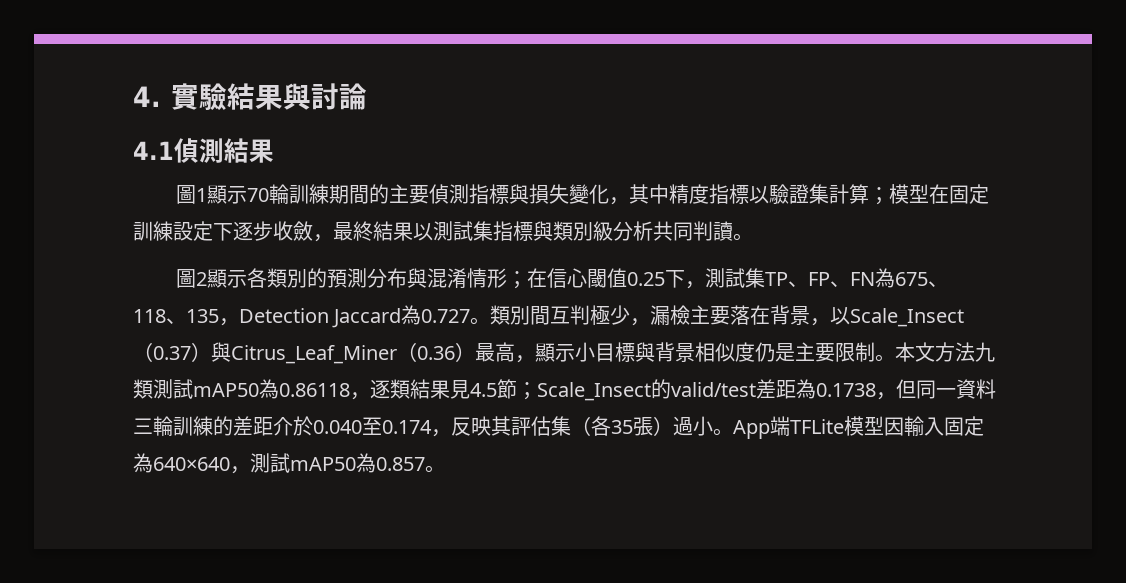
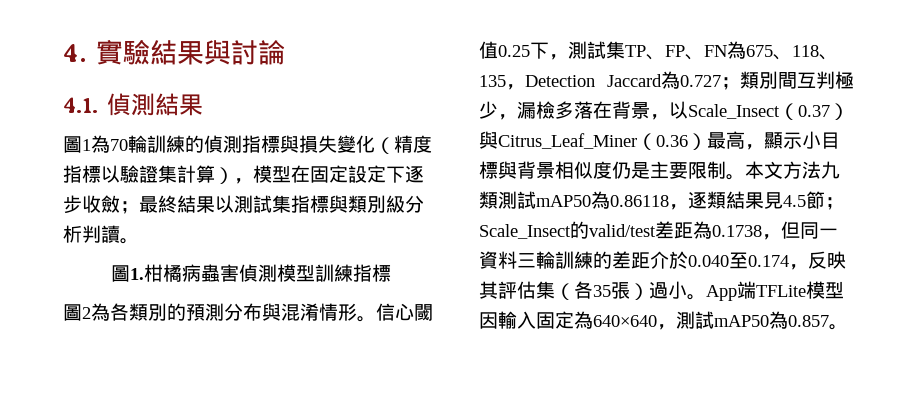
[133,141,174,160] 4.1 -> [63,97,98,113] 4.1.
[206,185,247,204] 顯示 -> [91,135,110,153] 為
[328,184,429,204] 期間的主要 -> [185,135,204,153] 的
[608,184,669,205] ，其中 -> [375,137,394,154] （
[868,187,889,205] ； -> [215,167,253,184] ），
[133,221,173,241] 訓練 -> (348, 174) none
[313,234,333,242] ， -> [120,201,139,214] ；
[653,221,693,241] 共同 -> (82, 234) none
(753, 237) none -> [110,264,391,282] // 圖1.柑橘病蟲害偵測模型訓練指標
[206,269,247,288] 顯示 -> [91,303,110,321] 為
[506,268,547,289] ；在 -> [357,316,376,322] 。
[470,317,491,325] 。 -> [721,77,740,90] ；
[690,305,731,325] 主要 -> [555,101,574,119] 多

